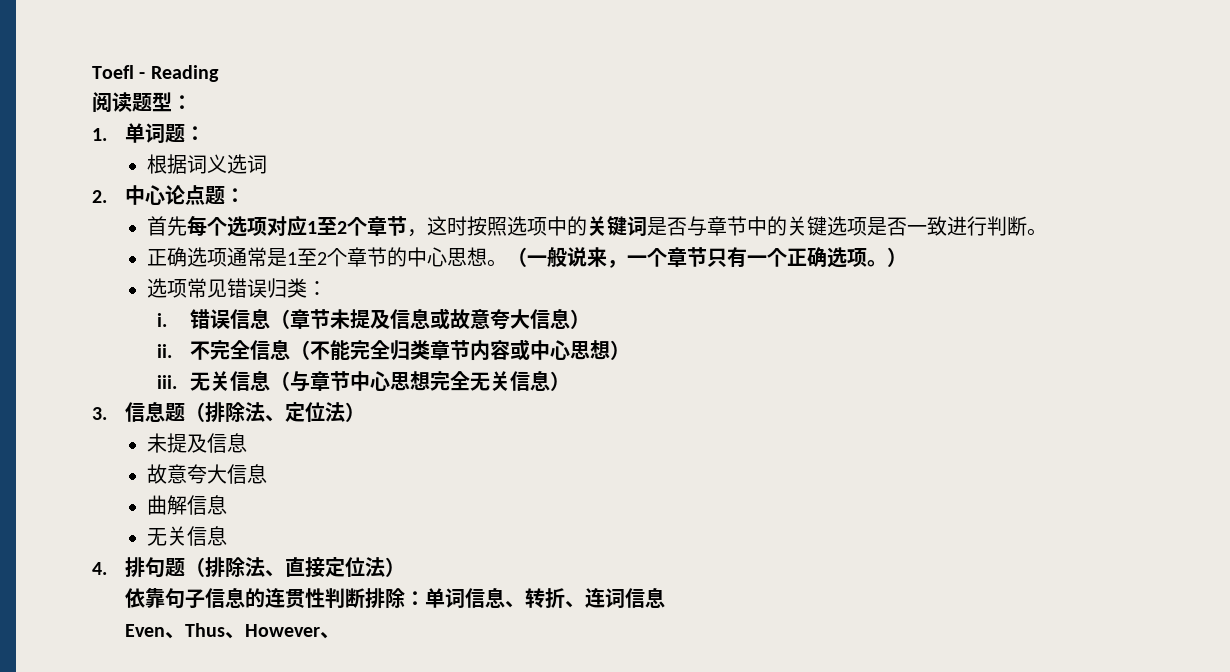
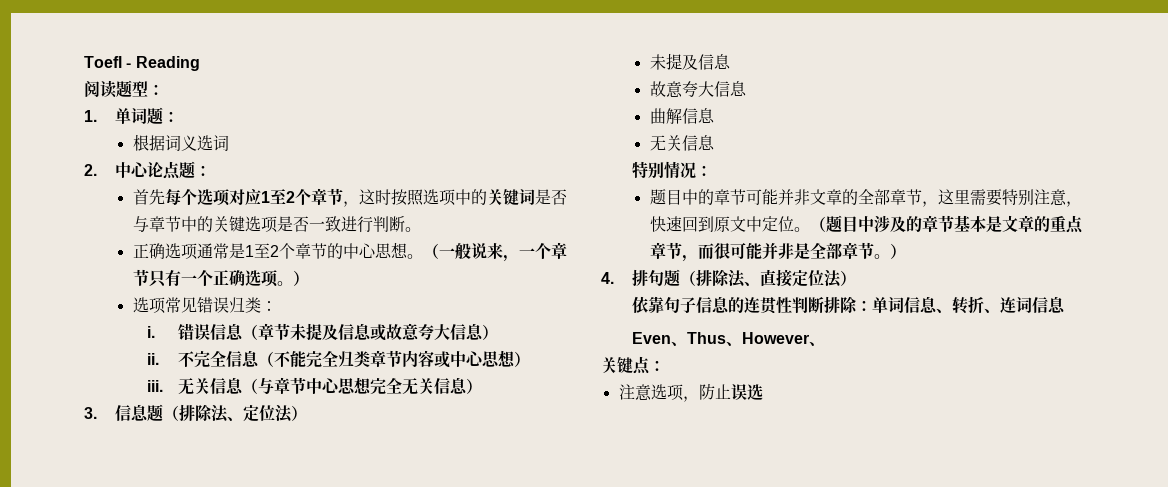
(227, 536) none -> [632,161,713,179] [649,189,1082,207] [649,215,1083,233] [649,242,906,262] // 特别情况： // 题目中的章节可能并非文章的全部章节，这里需要特别注意，快速回到原文中定位。（题目中涉及的章节基本是文章的重点章节，而很可能并非是全部章节。）
(340, 635) none -> [601,356,665,374] [618,383,763,402] // 关键点： // 注意选项，防止误选

